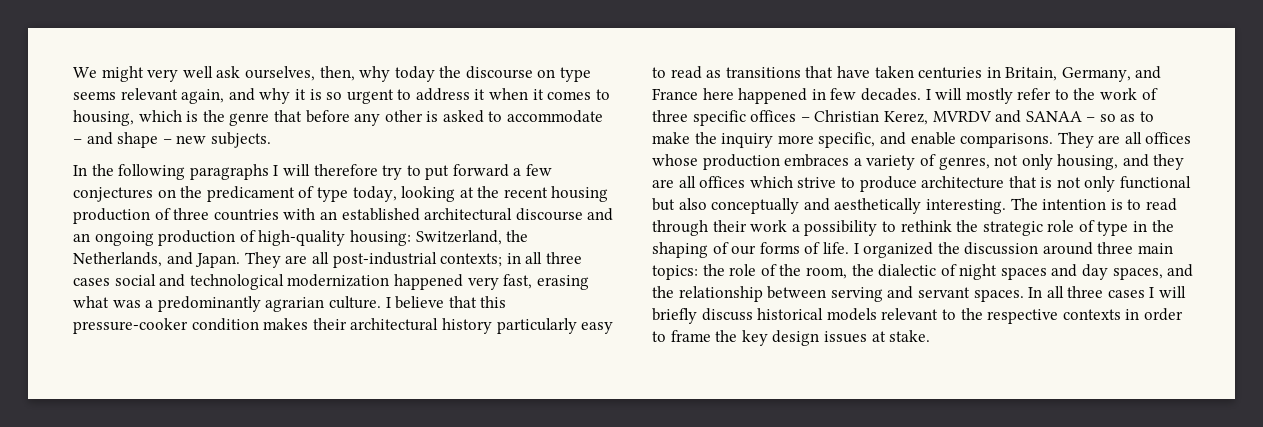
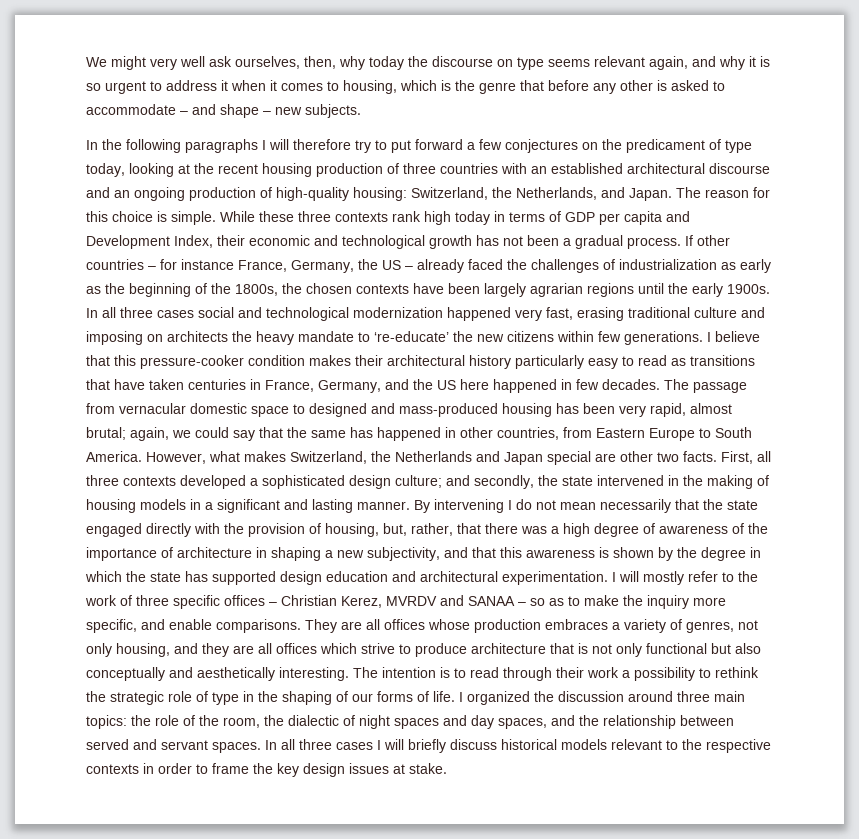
[244,252,521,268] They are all post-industrial contexts; in -> [676,187,770,198] [86,211,690,225] [86,235,730,249] [86,259,771,273] [86,283,770,297] [86,308,98,318] The reason for this choice is simple. While these three contexts rank high today in terms of GDP per capita and Development Index, their economic and technological growth has not been a gradual process. If other countries – for instance France, Germany, the US – already faced the challenges of industrialization as early as the beginning of the 1800s, the chosen contexts have been largely agrarian regions until the early 1900s. In
[73,296,381,312] what was a predominantly agrarian culture. -> [628,307,765,318] [86,331,703,345] traditional culture and imposing on architects the heavy mandate to ‘re-educate’ the new citizens within few generations.
[1005,67,1058,81] Britain, -> [265,380,314,392] France,
[652,88,698,100] France -> [413,379,456,390] the US
(921, 94) none -> [664,379,747,393] [86,403,732,417] [86,427,752,441] [86,451,771,465] [86,475,769,489] [86,499,758,513] [86,523,768,537] [86,547,761,561] [85,571,608,585] The passage from vernacular domestic space to designed and mass-produced housing has been very rapid, almost brutal; again, we could say that the same has happened in other countries, from Eastern Europe to South America. However, what makes Switzerland, the Netherlands and Japan special are other two facts. First, all three contexts developed a sophisticated design culture; and secondly, the state intervened in the making of housing models in a significant and lasting manner. By intervening I do not mean necessarily that the state engaged directly with the provision of housing, but, rather, that there was a high degree of awareness of the importance of architecture in shaping a new subjectivity, and that this awareness is shown by the degree in which the state has supported design education and architectural experimentation.
[830,287,883,302] serving -> [86,739,129,750] served

